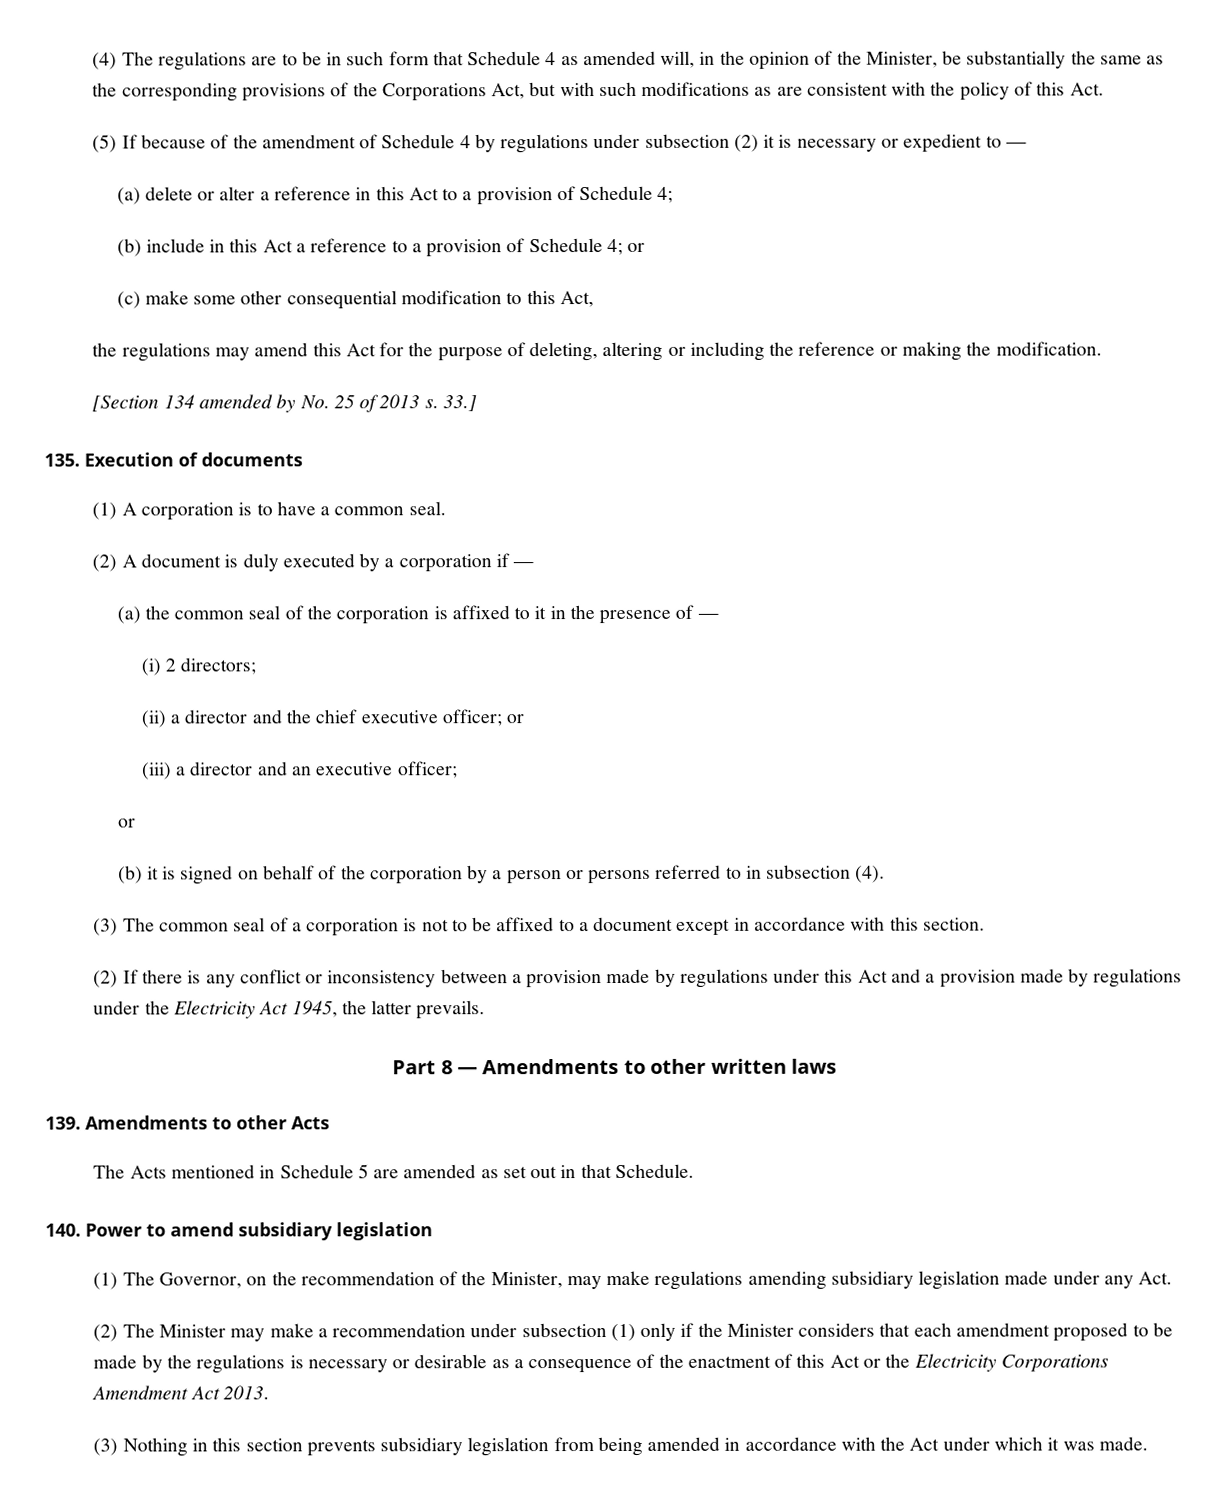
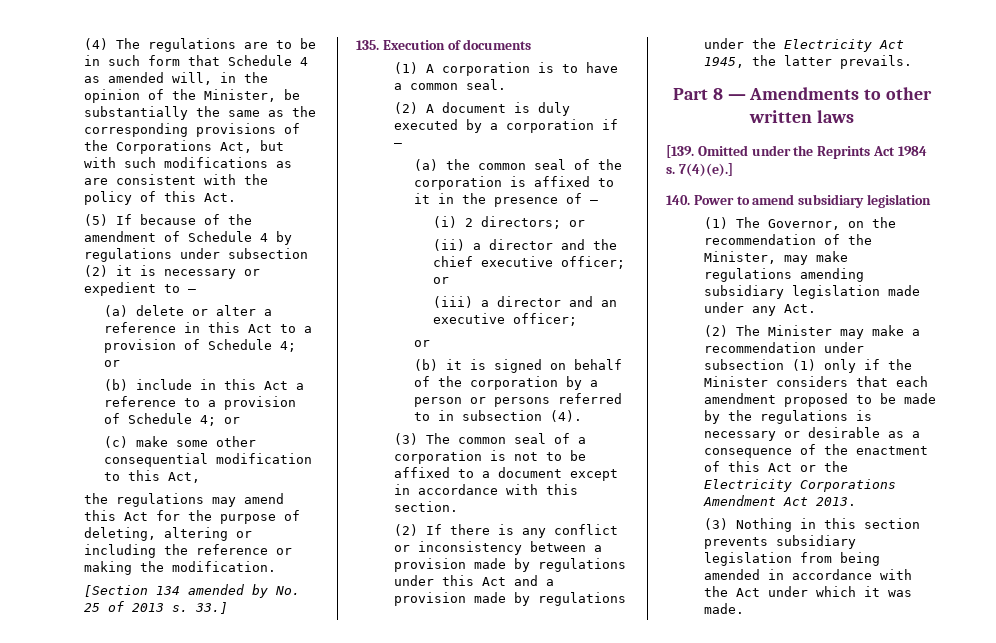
(674, 194) none -> [103,360,120,367] or
(257, 666) none -> [568,220,585,227] or
[45,1115,330,1130] [93,1163,694,1179] 139. Amendments to other Acts // The Acts mentioned in Schedule 5 are amended as set out in that Schedule. -> [666,145,927,159] [666,163,733,177] [139. Omitted under the Reprints Act 1984 s. 7(4)(e).]

